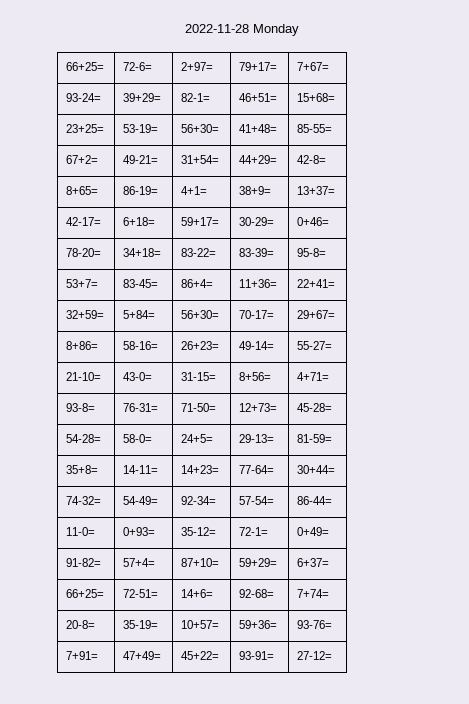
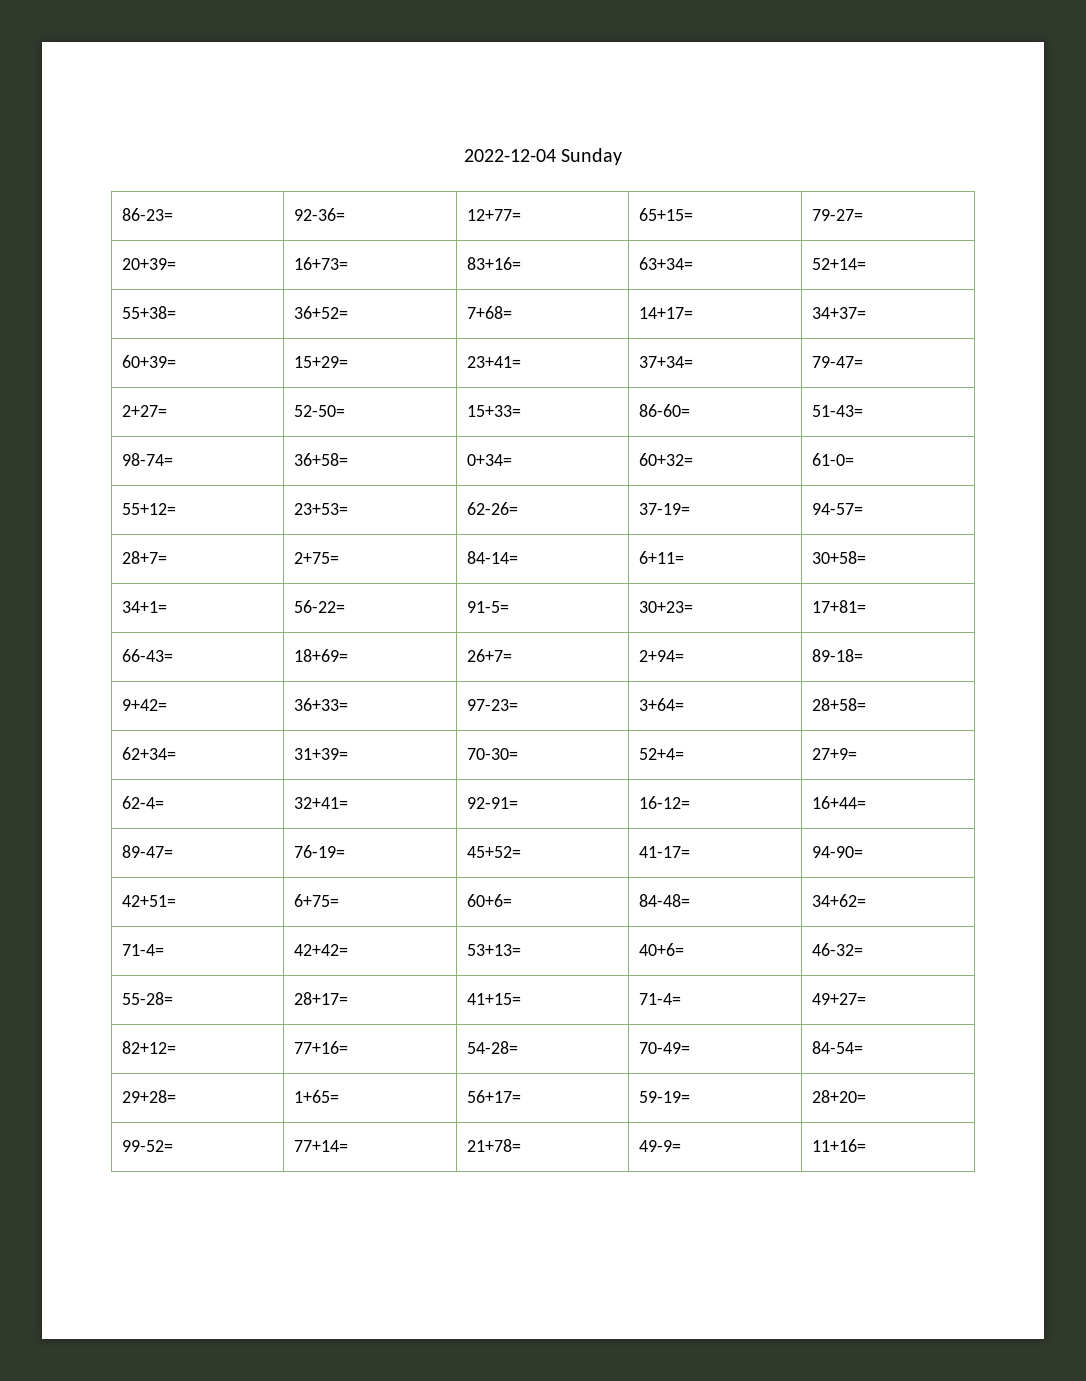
[185,24,299,36] [66,62,105,71] [123,62,153,71] [181,62,214,71] [239,62,278,71] [297,62,330,71] [66,93,102,102] [123,93,162,102] [181,93,211,102] [239,93,278,102] [297,93,336,102] [66,124,105,133] [123,124,159,133] [181,124,220,133] [239,124,278,133] [297,124,333,133] [66,155,99,164] [123,155,159,164] [181,155,220,164] [239,155,278,164] [297,155,327,164] [66,186,99,195] [123,186,159,195] [181,186,208,195] [239,186,272,195] [297,186,336,195] [66,217,102,226] [123,217,156,226] [181,217,220,226] [239,217,275,226] [297,217,330,226] [66,248,102,257] [123,248,162,257] [181,248,217,257] [239,248,275,257] [297,248,327,257] [66,279,99,288] [123,279,159,288] [181,279,214,288] [239,279,278,288] [297,279,336,288] [66,310,105,319] [123,310,156,319] [181,310,220,319] [239,310,275,319] [297,310,336,319] [66,341,99,350] [123,341,159,350] [181,341,220,350] [239,341,275,350] [297,341,333,350] [66,372,102,381] [123,372,153,381] [181,372,217,381] [239,372,272,381] [297,372,330,381] [66,403,96,412] [123,403,159,412] [181,403,217,412] [239,403,278,412] [297,403,333,412] [66,434,102,443] [123,434,153,443] [181,434,214,443] [239,434,275,443] [297,434,333,443] [66,465,99,474] [123,465,159,474] [181,465,220,474] [239,465,275,474] [297,465,336,474] [66,496,102,505] [123,496,159,505] [181,496,217,505] [239,496,275,505] [297,496,333,505] [66,527,96,536] [123,527,156,536] [181,527,217,536] [239,527,269,536] [297,527,330,536] [66,558,102,567] [123,558,156,567] [181,558,220,567] [239,558,278,567] [297,558,330,567] [66,589,105,598] [123,589,159,598] [181,589,214,598] [239,589,275,598] [297,589,330,598] [66,620,96,629] [123,620,159,629] [181,620,220,629] [239,620,278,629] [297,620,333,629] [66,651,99,660] [123,651,162,660] [181,651,220,660] [239,651,275,660] [297,651,333,660] 2022-11-28 Monday // 66+25= | 72-6= | 2+97= | 79+17= | 7+67= // 93-24= | 39+29= | 82-1= | 46+51= | 15+68= // 23+25= | 53-19= | 56+30= | 41+48= | 85-55= // 67+2= | 49-21= | 31+54= | 44+29= | 42-8= // 8+65= | 86-19= | 4+1= | 38+9= | 13+37= // 42-17= | 6+18= | 59+17= | 30-29= | 0+46= // 78-20= | 34+18= | 83-22= | 83-39= | 95-8= // 53+7= | 83-45= | 86+4= | 11+36= | 22+41= // 32+59= | 5+84= | 56+30= | 70-17= | 29+67= // 8+86= | 58-16= | 26+23= | 49-14= | 55-27= // 21-10= | 43-0= | 31-15= | 8+56= | 4+71= // 93-8= | 76-31= | 71-50= | 12+73= | 45-28= // 54-28= | 58-0= | 24+5= | 29-13= | 81-59= // 35+8= | 14-11= | 14+23= | 77-64= | 30+44= // 74-32= | 54-49= | 92-34= | 57-54= | 86-44= // 11-0= | 0+93= | 35-12= | 72-1= | 0+49= // 91-82= | 57+4= | 87+10= | 59+29= | 6+37= // 66+25= | 72-51= | 14+6= | 92-68= | 7+74= // 20-8= | 35-19= | 10+57= | 59+36= | 93-76= // 7+91= | 47+49= | 45+22= | 93-91= | 27-12= -> [463,148,623,165] [122,208,174,221] [294,208,346,221] [467,209,522,221] [639,208,694,221] [812,209,864,221] [122,258,177,270] [294,257,349,270] [467,257,522,270] [639,257,694,270] [812,258,867,270] [122,306,177,319] [294,306,349,319] [467,306,513,319] [639,307,694,319] [812,307,867,319] [122,355,177,368] [294,356,349,368] [467,356,522,368] [639,356,694,368] [812,356,864,368] [122,405,168,417] [294,405,346,417] [467,405,522,417] [639,404,691,417] [812,405,864,417] [122,453,174,466] [294,453,349,466] [467,454,513,466] [639,453,694,466] [812,453,855,466] [122,503,177,515] [294,503,349,515] [467,502,519,515] [639,503,691,515] [812,503,864,515] [122,551,168,564] [294,552,340,564] [467,551,519,564] [639,551,685,564] [812,551,867,564] [122,601,168,613] [294,600,346,613] [467,601,510,613] [639,601,694,613] [812,600,867,613] [122,649,174,662] [294,649,349,662] [467,649,513,662] [639,650,685,662] [812,649,864,662] [122,699,168,711] [294,698,349,711] [467,699,519,711] [639,698,685,711] [812,698,867,711] [122,747,177,760] [294,748,349,760] [467,748,519,760] [639,748,685,760] [812,748,858,760] [122,796,165,809] [294,797,349,809] [467,797,519,809] [639,796,691,809] [812,796,867,809] [122,845,174,858] [294,845,346,858] [467,846,522,858] [639,846,691,858] [812,846,864,858] [122,895,177,907] [294,894,340,907] [467,894,513,907] [639,894,691,907] [812,894,867,907] [122,944,165,956] [294,944,349,956] [467,944,522,956] [639,943,685,956] [812,943,864,956] [122,992,174,1005] [294,992,349,1005] [467,993,522,1005] [639,993,682,1005] [812,993,867,1005] [122,1041,177,1054] [294,1041,349,1054] [467,1041,519,1054] [639,1042,691,1054] [812,1041,864,1054] [122,1090,177,1103] [294,1090,340,1103] [467,1090,522,1103] [639,1091,691,1103] [812,1090,867,1103] [122,1140,174,1152] [294,1140,349,1152] [467,1139,522,1152] [639,1140,682,1152] [812,1139,867,1152] 2022-12-04 Sunday // 86-23= | 92-36= | 12+77= | 65+15= | 79-27= // 20+39= | 16+73= | 83+16= | 63+34= | 52+14= // 55+38= | 36+52= | 7+68= | 14+17= | 34+37= // 60+39= | 15+29= | 23+41= | 37+34= | 79-47= // 2+27= | 52-50= | 15+33= | 86-60= | 51-43= // 98-74= | 36+58= | 0+34= | 60+32= | 61-0= // 55+12= | 23+53= | 62-26= | 37-19= | 94-57= // 28+7= | 2+75= | 84-14= | 6+11= | 30+58= // 34+1= | 56-22= | 91-5= | 30+23= | 17+81= // 66-43= | 18+69= | 26+7= | 2+94= | 89-18= // 9+42= | 36+33= | 97-23= | 3+64= | 28+58= // 62+34= | 31+39= | 70-30= | 52+4= | 27+9= // 62-4= | 32+41= | 92-91= | 16-12= | 16+44= // 89-47= | 76-19= | 45+52= | 41-17= | 94-90= // 42+51= | 6+75= | 60+6= | 84-48= | 34+62= // 71-4= | 42+42= | 53+13= | 40+6= | 46-32= // 55-28= | 28+17= | 41+15= | 71-4= | 49+27= // 82+12= | 77+16= | 54-28= | 70-49= | 84-54= // 29+28= | 1+65= | 56+17= | 59-19= | 28+20= // 99-52= | 77+14= | 21+78= | 49-9= | 11+16=

